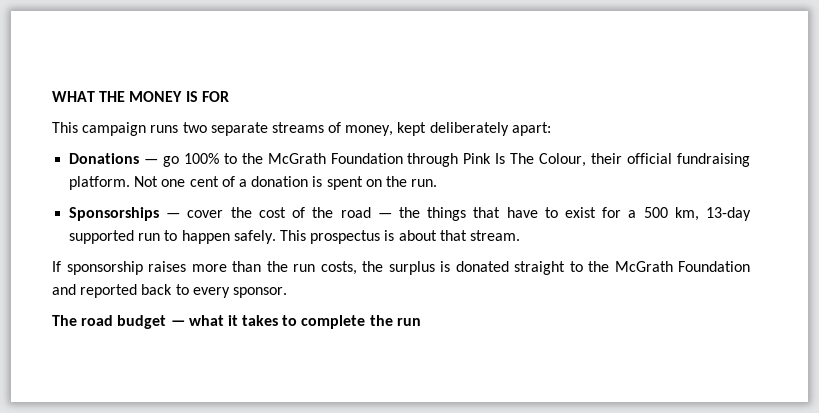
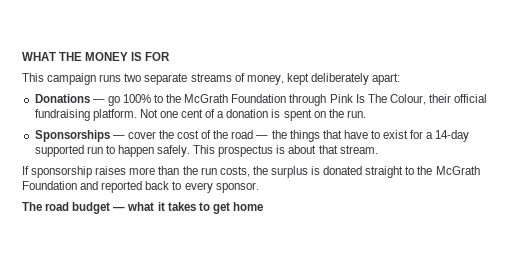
[643,207,752,221] 500 km, 13-day -> [435,130,470,142] 14-day
[301,315,421,329] complete the run -> [212,202,263,214] get home

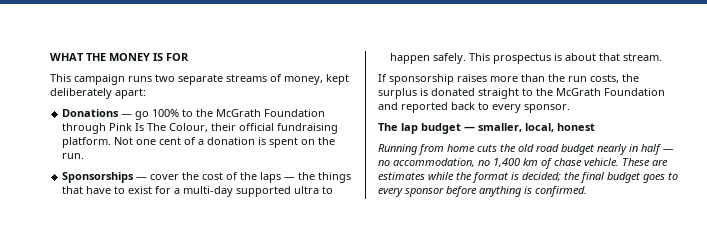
[231,130,254,139] road -> [260,172,282,183] laps
[435,130,470,142] [34,145,103,157] 14-day supported run -> [183,186,320,197] multi-day supported ultra
[45,202,263,214] road budget — what it takes to get home -> [401,123,595,134] [378,144,674,155] [378,158,668,169] [378,172,678,183] [378,186,587,197] lap budget — smaller, local, honest // Running from home cuts the old road budget nearly in half — no accommodation, no 1,400 km of chase vehicle. These are estimates while the format is decided; the final budget goes to every sponsor before anything is confirmed.

